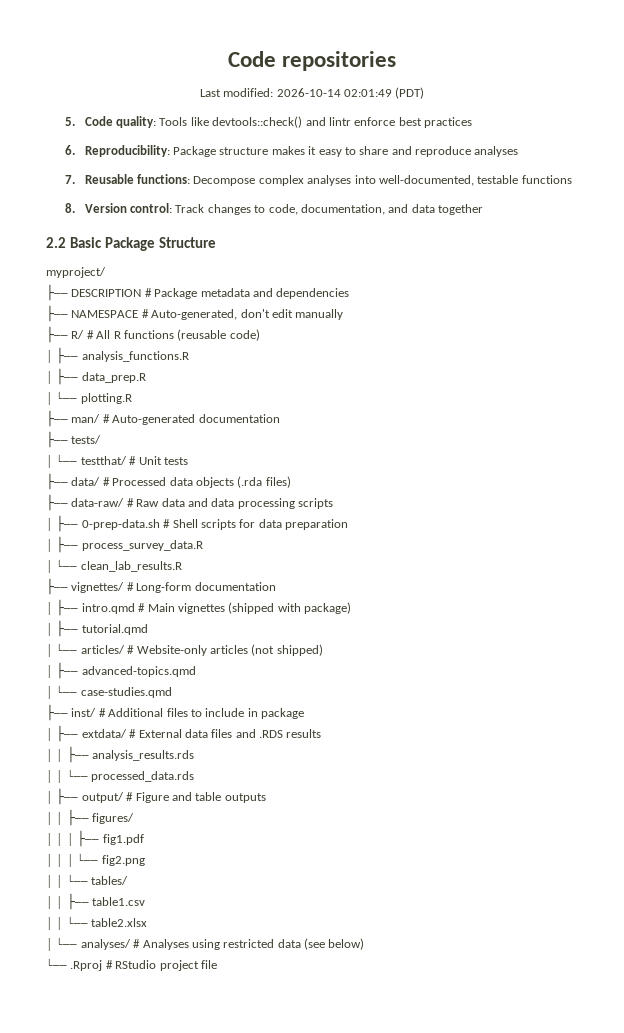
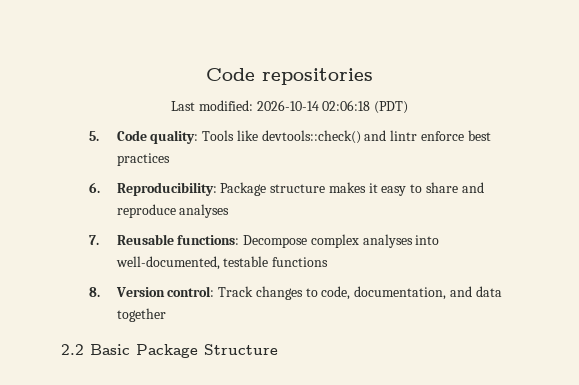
[343,89,392,97] 02:01:49 -> [322,100,371,111] 02:06:18
[46,267,106,278] [46,284,350,301] [46,305,344,322] [46,326,260,343] [46,347,189,364] [46,368,146,385] [46,391,132,405] [46,410,280,427] [46,431,102,448] [46,454,188,468] [46,473,291,490] [46,494,333,511] [46,515,348,532] [46,536,203,553] [46,559,182,573] [46,578,276,595] [46,599,351,616] [46,620,148,637] [46,643,323,657] [46,662,196,679] [46,685,172,699] [46,704,304,721] [46,725,322,742] [46,746,195,763] [46,769,195,783] [46,788,266,805] [46,809,135,826] [46,830,144,847] [46,853,145,867] [46,874,129,888] [46,893,146,910] [46,916,148,930] [46,937,365,951] [46,958,217,971] // myproject/ // ├── DESCRIPTION # Package metadata and dependencies // ├── NAMESPACE # Auto-generated, don't edit manually // ├── R/ # All R functions (reusable code) // │ ├── analysis_functions.R // │ ├── data_prep.R // │ └── plotting.R // ├── man/ # Auto-generated documentation // ├── tests/ // │ └── testthat/ # Unit tests // ├── data/ # Processed data objects (.rda files) // ├── data-raw/ # Raw data and data processing scripts // │ ├── 0-prep-data.sh # Shell scripts for data preparation // │ ├── process_survey_data.R // │ └── clean_lab_results.R // ├── vignettes/ # Long-form documentation // │ ├── intro.qmd # Main vignettes (shipped with package) // │ ├── tutorial.qmd // │ └── articles/ # Website-only articles (not shipped) // │ ├── advanced-topics.qmd // │ └── case-studies.qmd // ├── inst/ # Additional files to include in package // │ ├── extdata/ # External data files and .RDS results // │ │ ├── analysis_results.rds // │ │ └── processed_data.rds // │ ├── output/ # Figure and table outputs // │ │ ├── figures/ // │ │ │ ├── fig1.pdf // │ │ │ └── fig2.png // │ │ └── tables/ // │ │ ├── table1.csv // │ │ └── table2.xlsx // │ └── analyses/ # Analyses using restricted data (see below) // └── .Rproj # RStudio project file -> (278, 349) none

